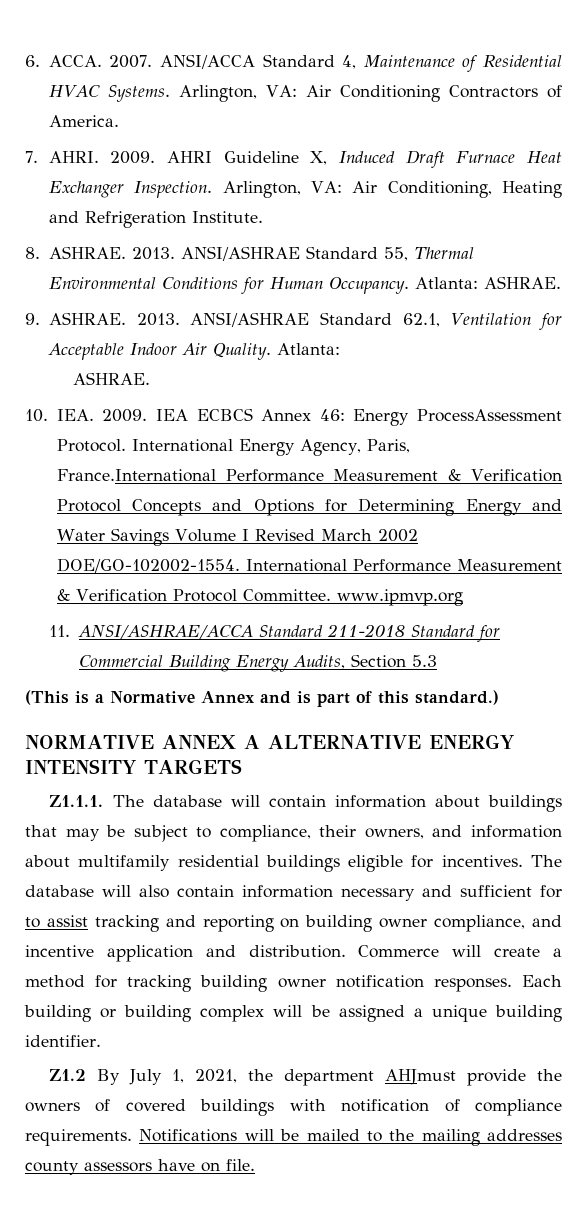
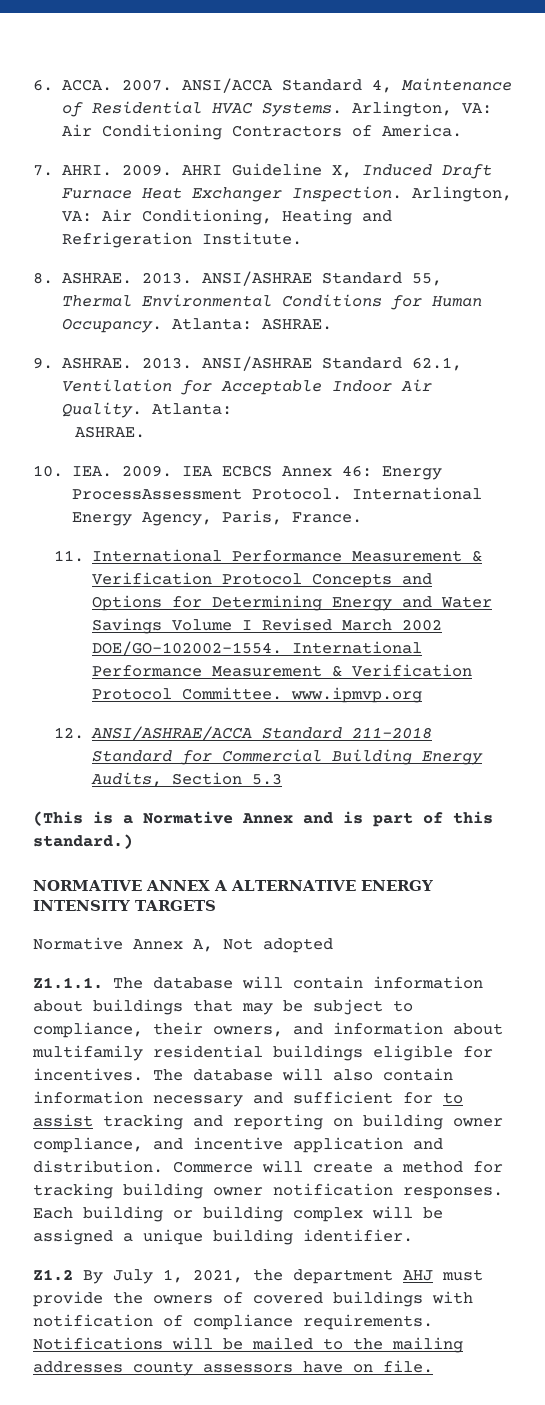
[56,469,216,482] France.International -> [291,512,362,523] [53,549,223,562] France. // 11. International
[48,625,70,637] 11. -> [53,727,84,739] 12.
(242, 766) none -> [33,937,333,953] // Normative Annex A, Not adopted
[385,1069,457,1085] AHJmust -> [403,1269,483,1281] AHJ must

